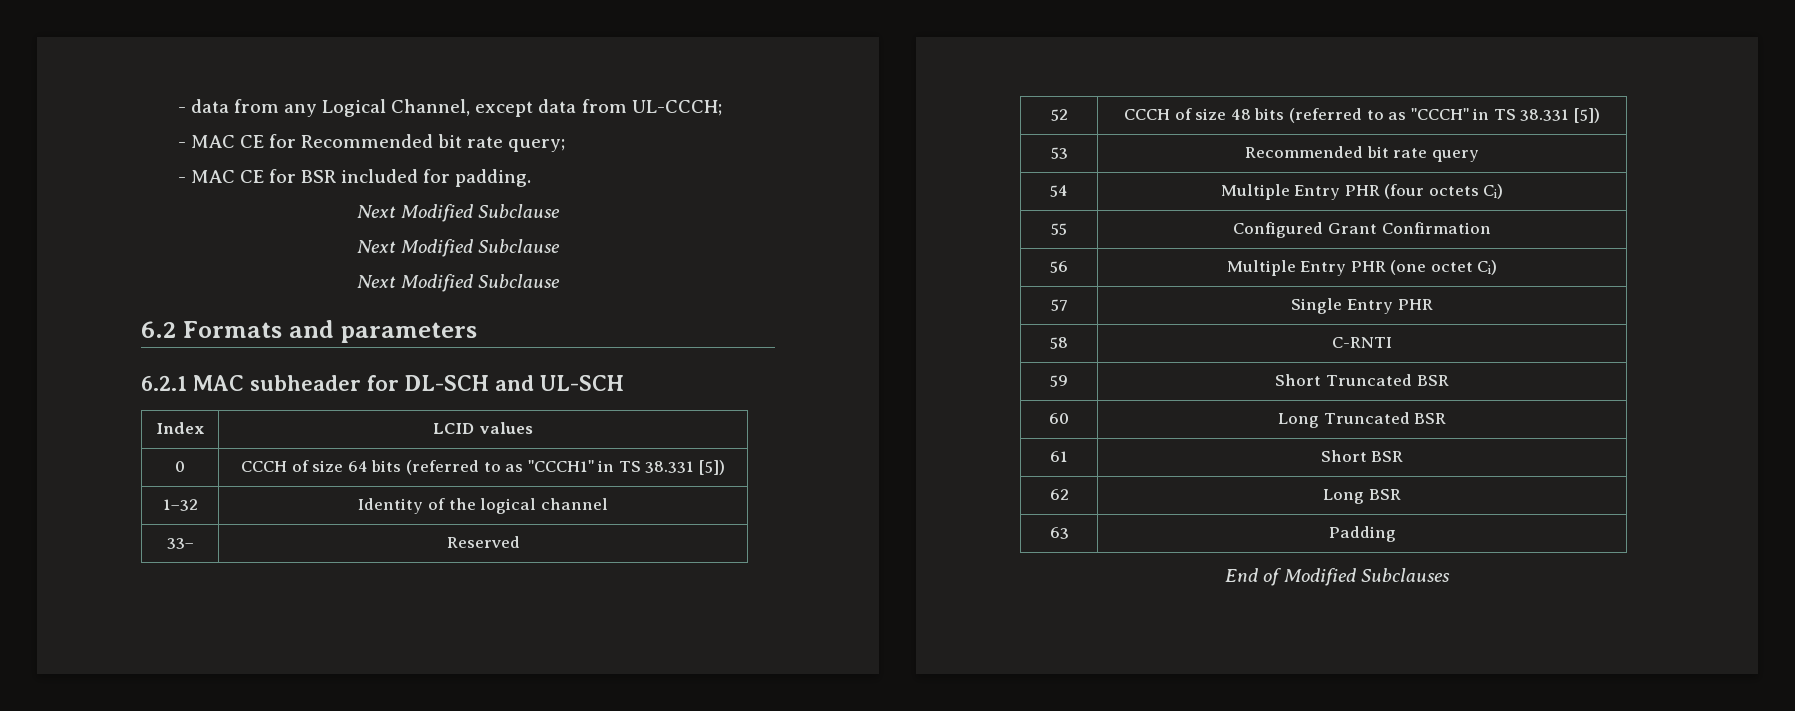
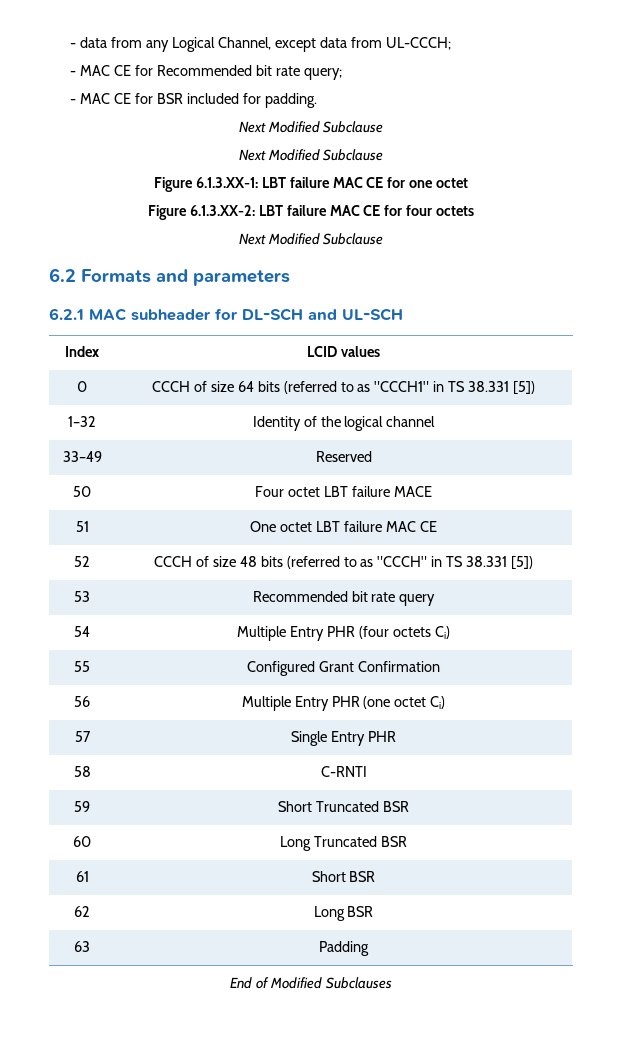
(561, 246) none -> [153,177,469,192] [147,205,475,220] // Figure 6.1.3.XX-1: LBT failure MAC CE for one octet // Figure 6.1.3.XX-2: LBT failure MAC CE for four octets
[166,538,194,549] 33– -> [62,451,102,462] 33–49
(520, 542) none -> [73,486,91,497] [255,486,432,497] [75,521,89,532] [250,521,437,532] // 50 | Four octet LBT failure MACE // 51 | One octet LBT failure MAC CE

